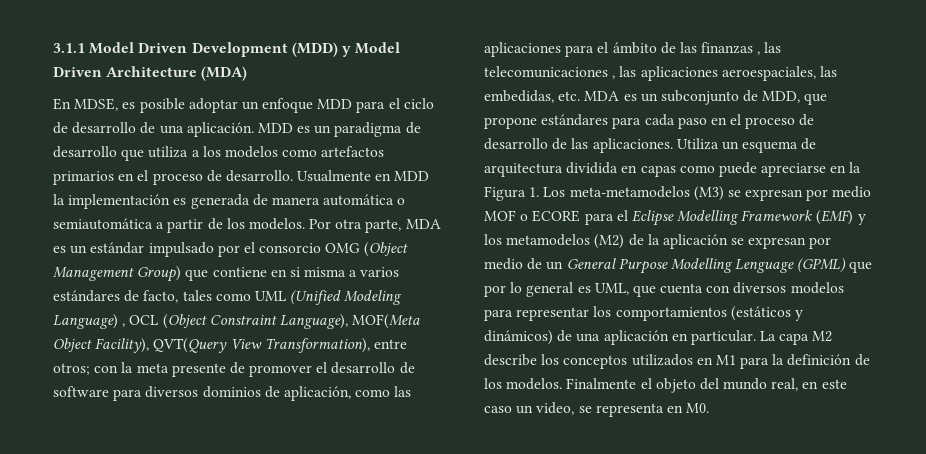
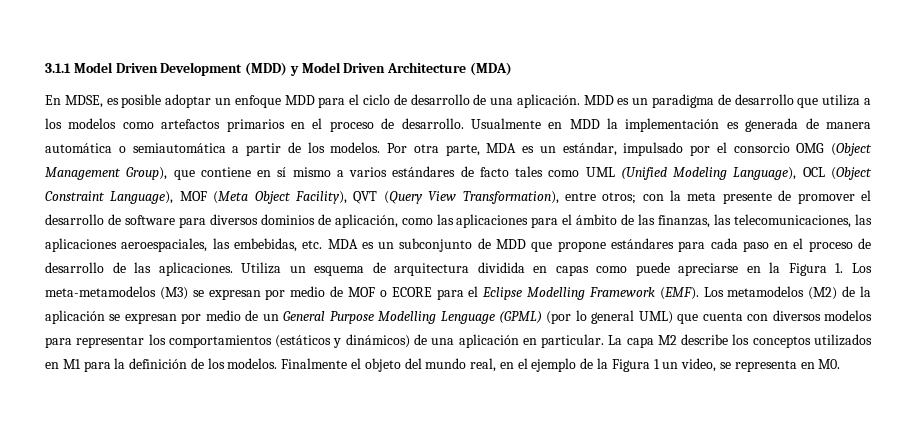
[90,242,145,254] estándar -> [562,142,617,156] estándar,
[137,266,182,282] Group) -> [126,167,168,180] Group),
[289,267,347,277] si misma -> [277,167,331,177] sí mismo
[143,290,179,303] facto, -> [479,167,509,177] facto
[53,314,126,329] Language) , -> [733,167,797,180] Language),
[352,314,421,329] [53,338,228,353] MOF(Meta Object Facility), QVT(Query -> [179,191,423,204] MOF (Meta Object Facility), QVT (Query
[701,42,782,55] [484,66,616,79] finanzas , las telecomunicaciones , -> [658,214,852,228] finanzas, las telecomunicaciones,
[484,90,554,103] embedidas, -> [233,238,297,252] embebidas,
[762,91,801,103] MDD, -> [496,239,527,249] MDD
(872, 192) none -> [330,286,344,297] de
[816,210,866,225] [484,234,502,245] (EMF) y los -> [659,287,724,300] (EMF). Los
[849,261,873,273] [484,282,629,297] que por lo general es UML, -> [546,310,673,324] (por lo general UML)
[821,379,847,389] [484,406,512,413] este caso -> [517,358,660,372] el ejemplo de la Figura 1

